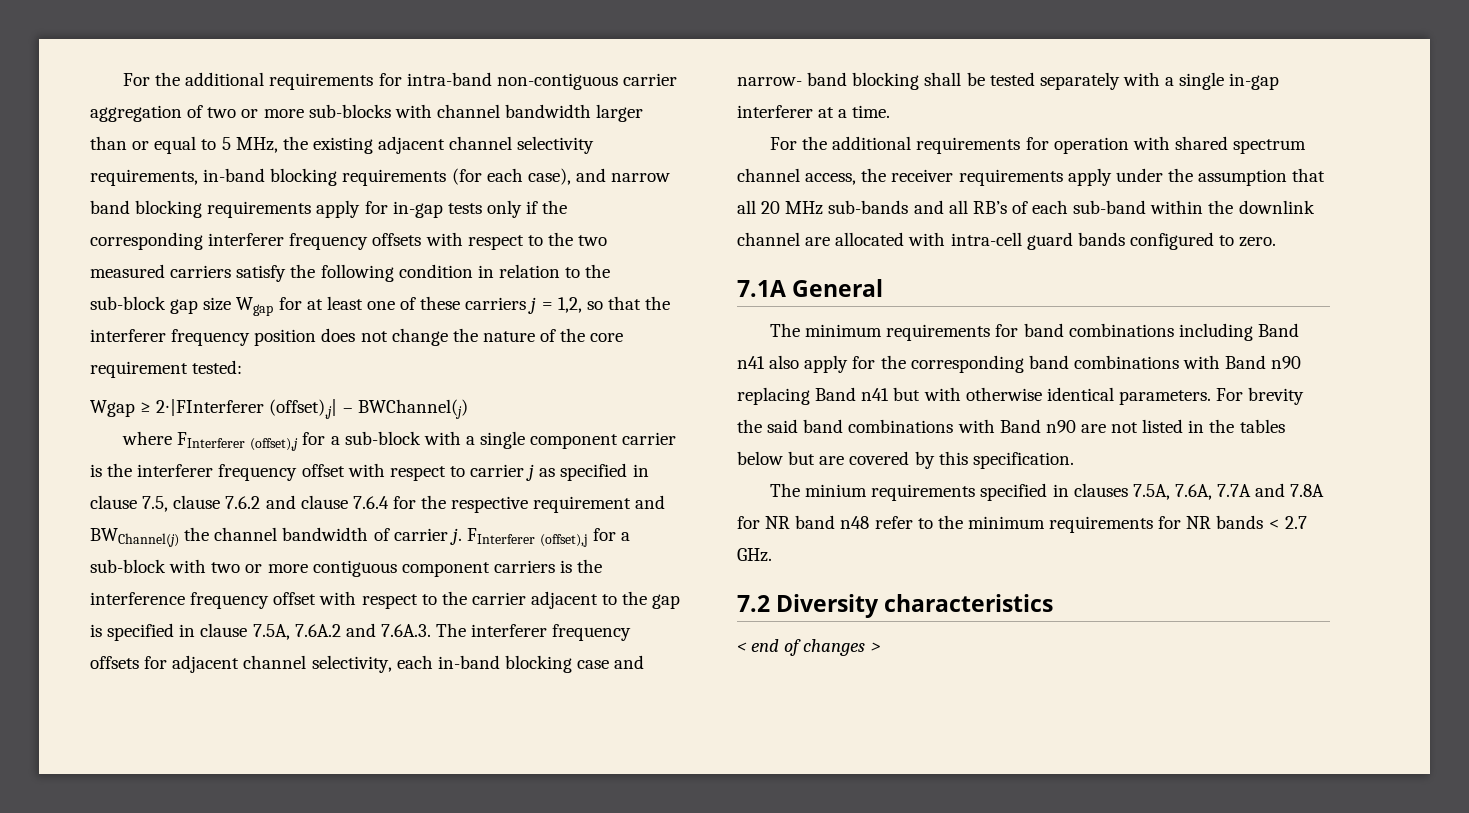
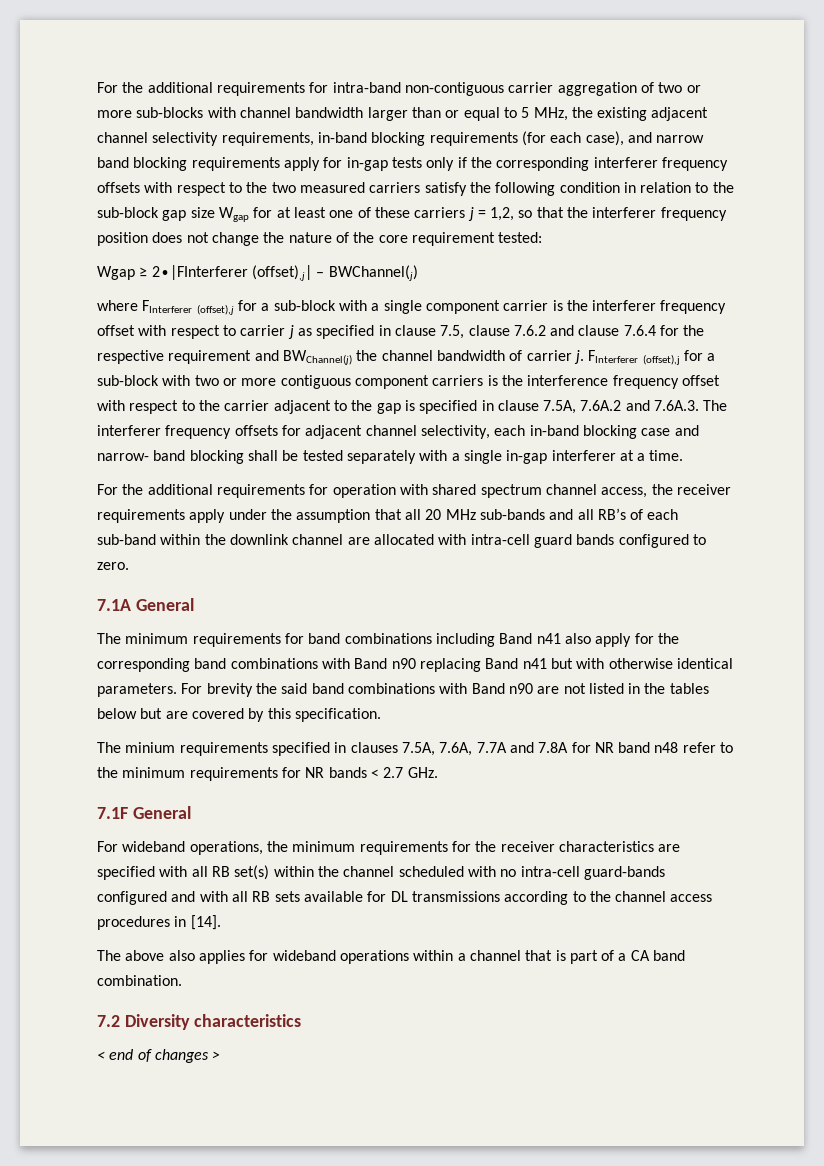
(772, 555) none -> [97,806,191,819] [97,841,681,855] [97,865,665,880] [97,891,713,905] [97,915,221,930] [97,950,686,964] [97,975,182,986] // 7.1F General // For wideband operations, the minimum requirements for the receiver characteristics are specified with all RB set(s) within the channel scheduled with no intra-cell guard-bands configured and with all RB sets available for DL transmissions according to the channel access procedures in [14]. // The above also applies for wideband operations within a channel that is part of a CA band combination.

